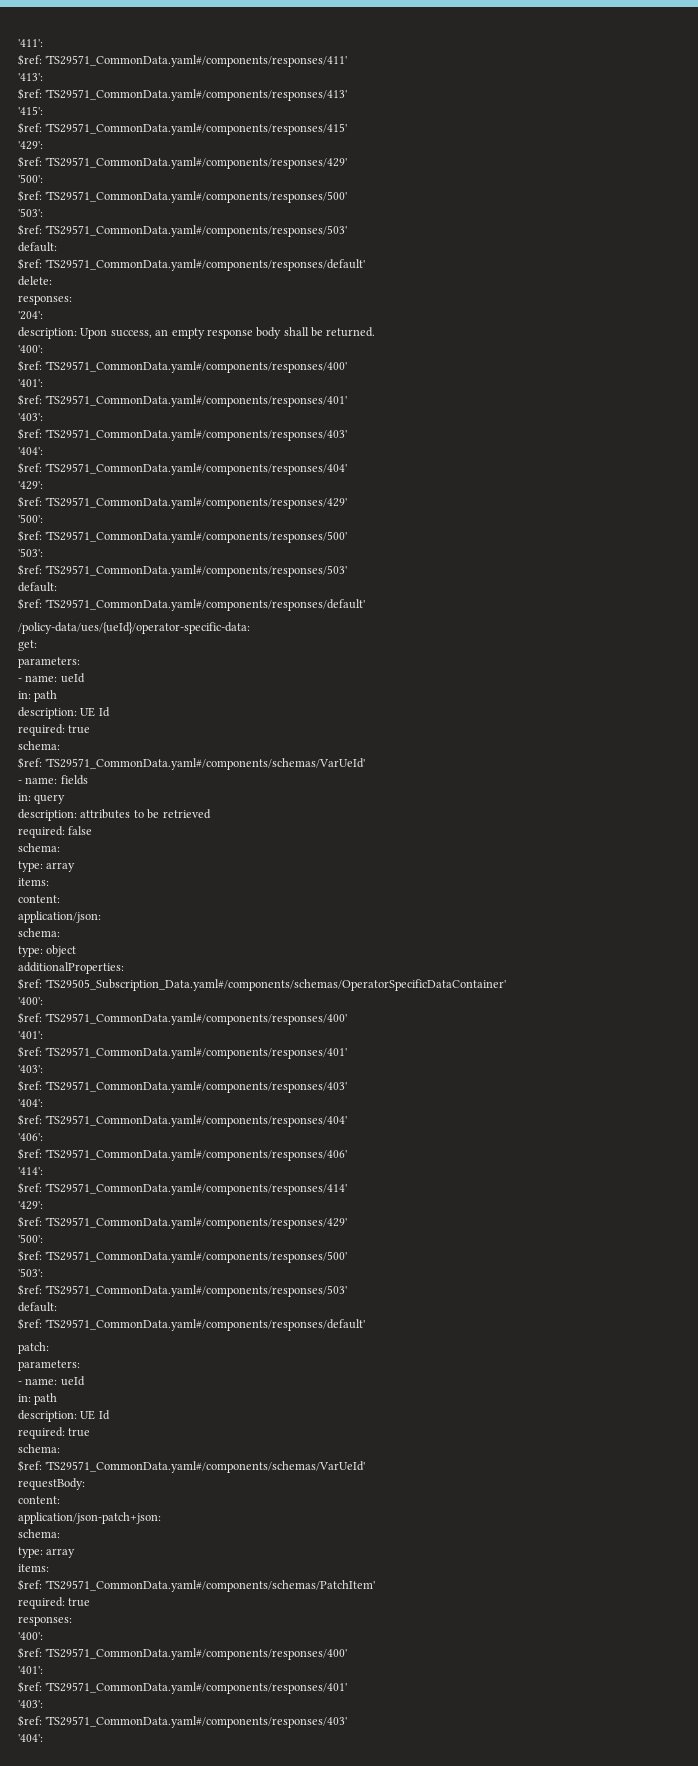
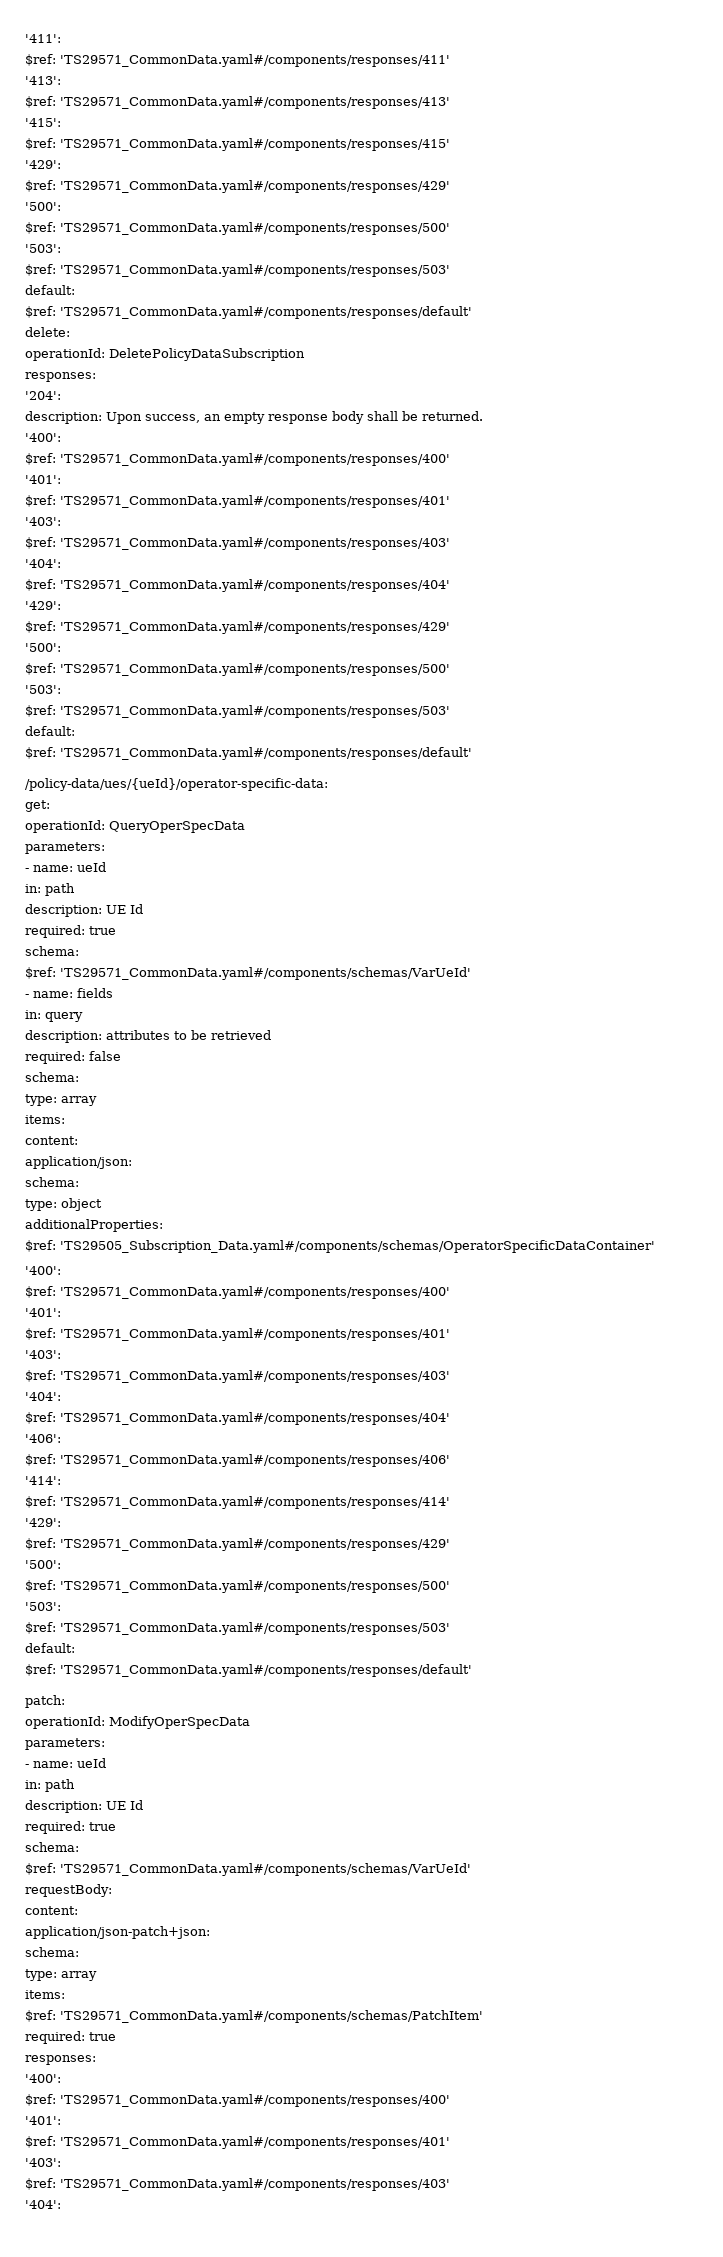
(52, 281) none -> [25,348,305,361] // operationId: DeletePolicyDataSubscription
(37, 645) none -> [25,820,245,833] // operationId: QueryOperSpecData
(49, 1348) none -> [25,1716,250,1729] // operationId: ModifyOperSpecData

